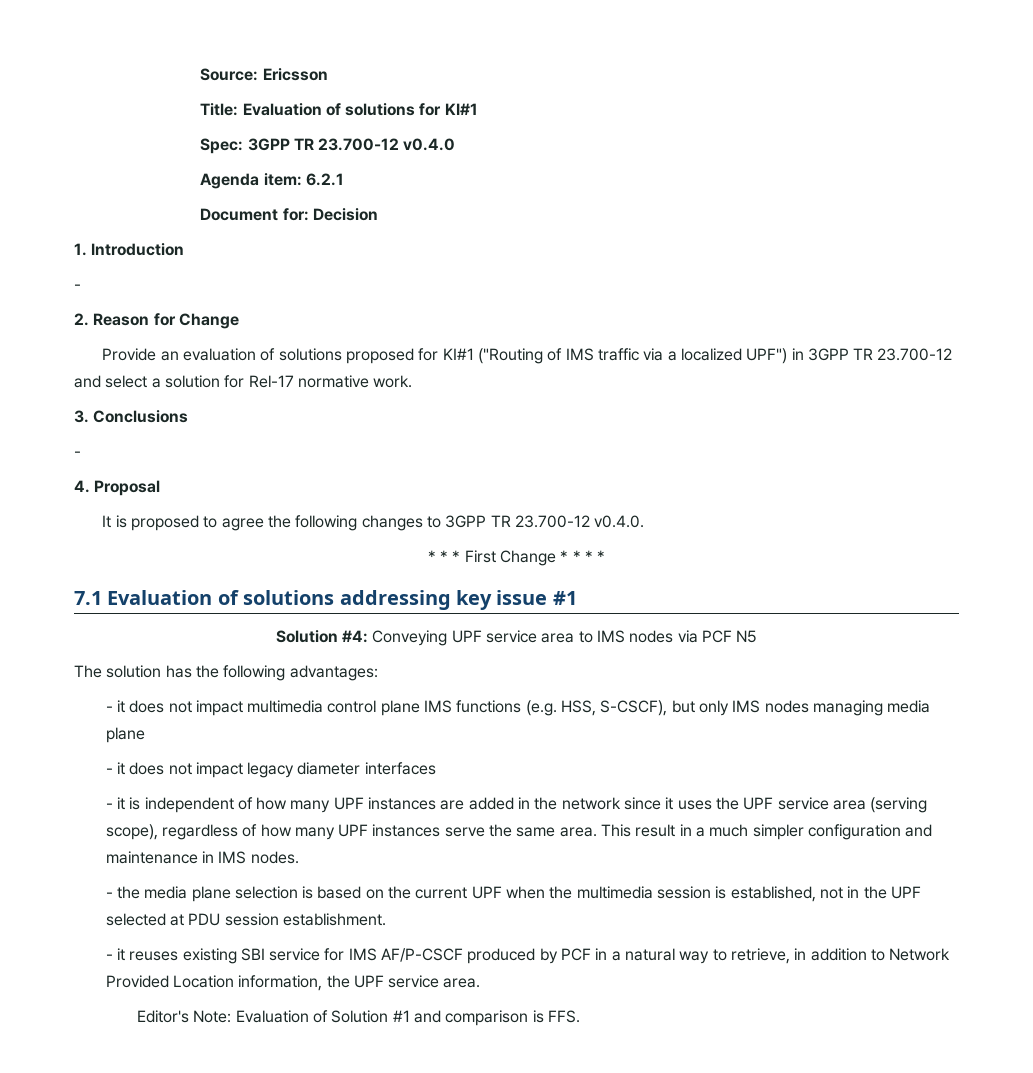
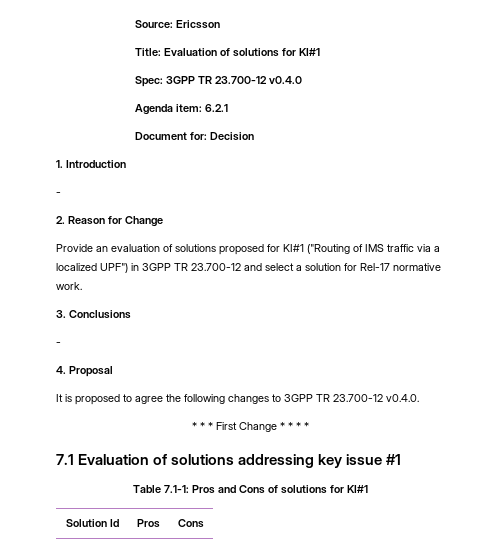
[275,630,758,646] [74,665,378,681] [105,700,931,716] [105,727,145,743] [105,762,436,778] [105,797,928,813] [105,824,933,840] [105,851,299,864] [105,886,921,902] [105,913,386,926] [105,948,951,964] [105,975,481,991] [137,1010,580,1026] Solution #4: Conveying UPF service area to IMS nodes via PCF N5 // The solution has the following advantages: // - it does not impact multimedia control plane IMS functions (e.g. HSS, S-CSCF), but only IMS nodes managing media plane // - it does not impact legacy diameter interfaces // - it is independent of how many UPF instances are added in the network since it uses the UPF service area (serving scope), regardless of how many UPF instances serve the same area. This result in a much simpler configuration and maintenance in IMS nodes. // - the media plane selection is based on the current UPF when the multimedia session is established, not in the UPF selected at PDU session establishment. // - it reuses existing SBI service for IMS AF/P-CSCF produced by PCF in a natural way to retrieve, in addition to Network Provided Location information, the UPF service area. // Editor's Note: Evaluation of Solution #1 and comparison is FFS. -> [133,485,368,494] [65,519,119,527] [136,519,160,528] [177,519,204,528] Table 7.1-1: Pros and Cons of solutions for KI#1 // Solution Id | Pros | Cons

